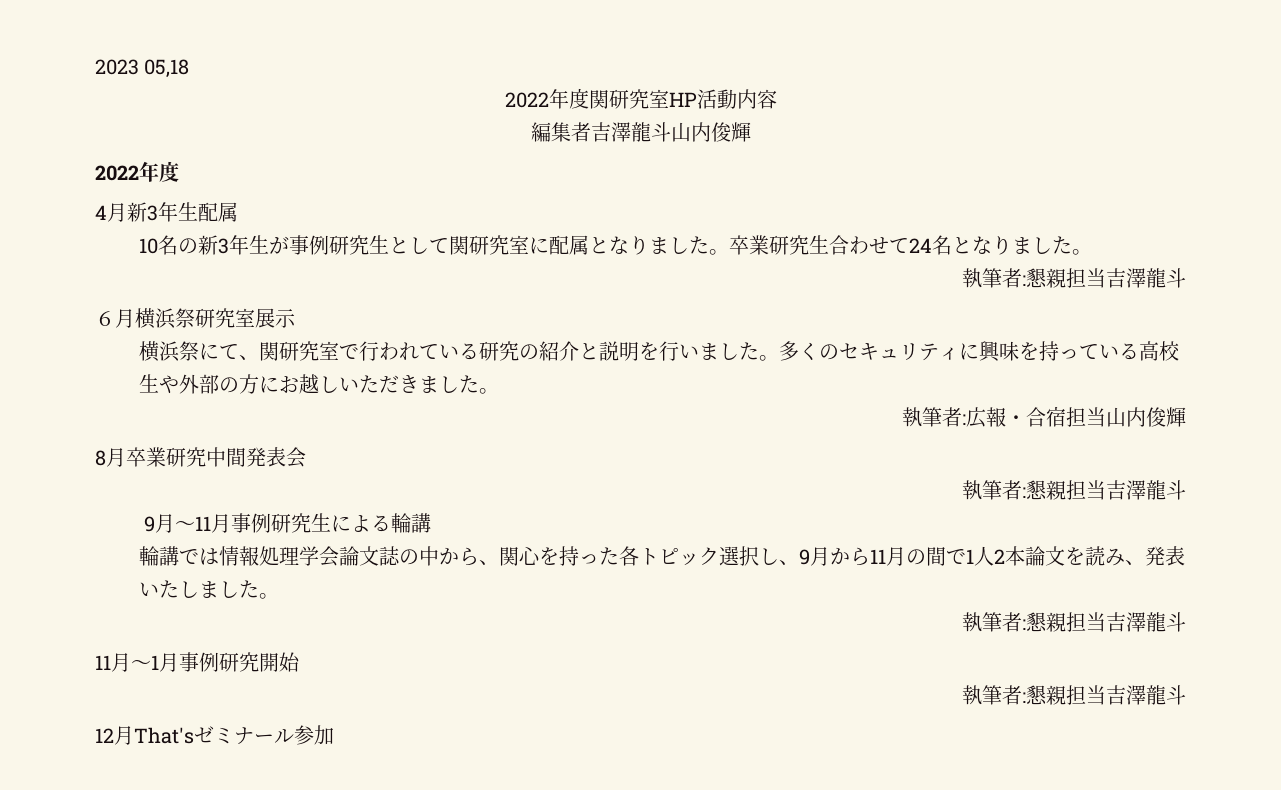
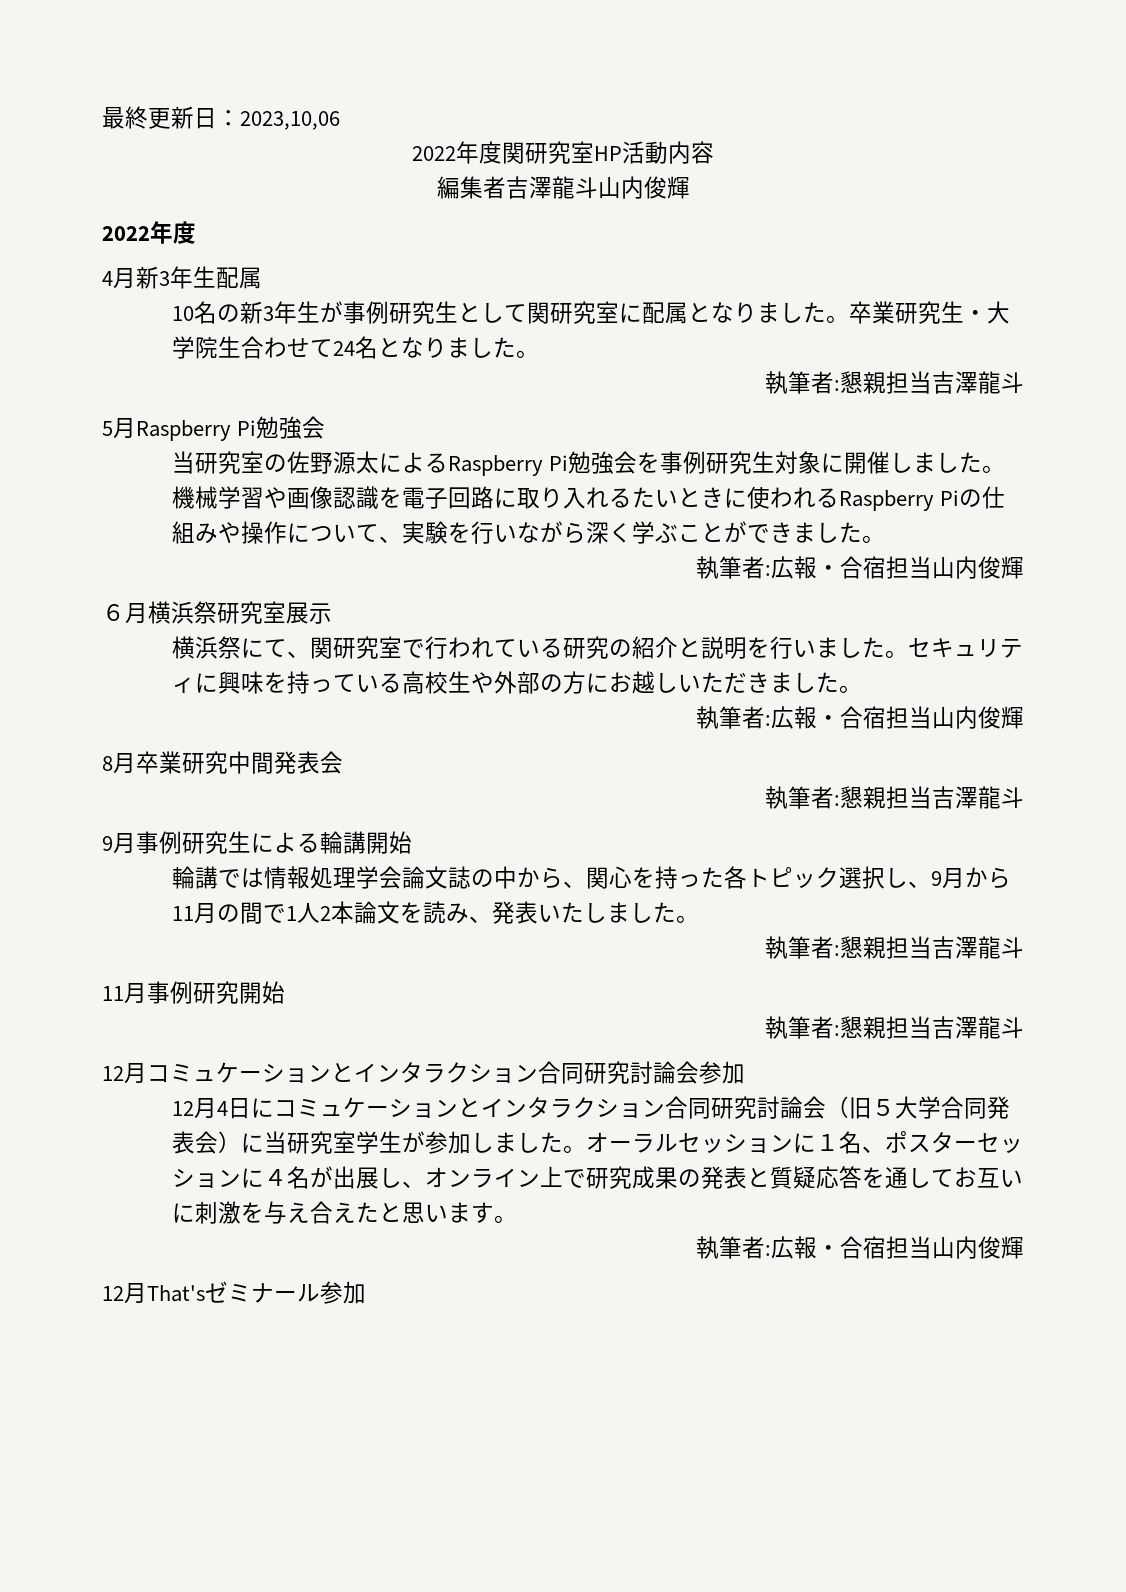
[95,59,190,78] 2023 05,18 -> [102,106,340,130] 最終更新日：2023,10,06
(830, 244) none -> [963,301,1010,324] [171,336,241,359] ・大学院生
(1186, 278) none -> [102,416,326,441] [171,451,1005,476] [171,486,1005,511] [171,521,885,544] [696,556,1024,580] // 5月Raspberry Pi勉強会 // 当研究室の佐野源太によるRaspberry Pi勉強会を事例研究生対象に開催しました。機械学習や画像認識を電子回路に取り入れるたいときに使われるRaspberry Piの仕組みや操作について、実験を行いながら深く学ぶことができました。 // 執筆者:広報・合宿担当山内俊輝
[779,341,840,361] 多くの -> (908, 654) none
[174,514,231,533] ～11月 -> (136, 843) none
(431, 523) none -> [366,831,412,854] 開始
[131,653,179,672] ～1月 -> (147, 993) none
(1186, 695) none -> [102,1061,745,1084] [171,1096,1010,1119] [171,1131,1023,1154] [171,1166,1023,1189] [171,1201,517,1224] [696,1236,1024,1260] // 12月コミュケーションとインタラクション合同研究討論会参加 // 12月4日にコミュケーションとインタラクション合同研究討論会（旧５大学合同発表会）に当研究室学生が参加しました。オーラルセッションに１名、ポスターセッションに４名が出展し、オンライン上で研究成果の発表と質疑応答を通してお互いに刺激を与え合えたと思います。 // 執筆者:広報・合宿担当山内俊輝

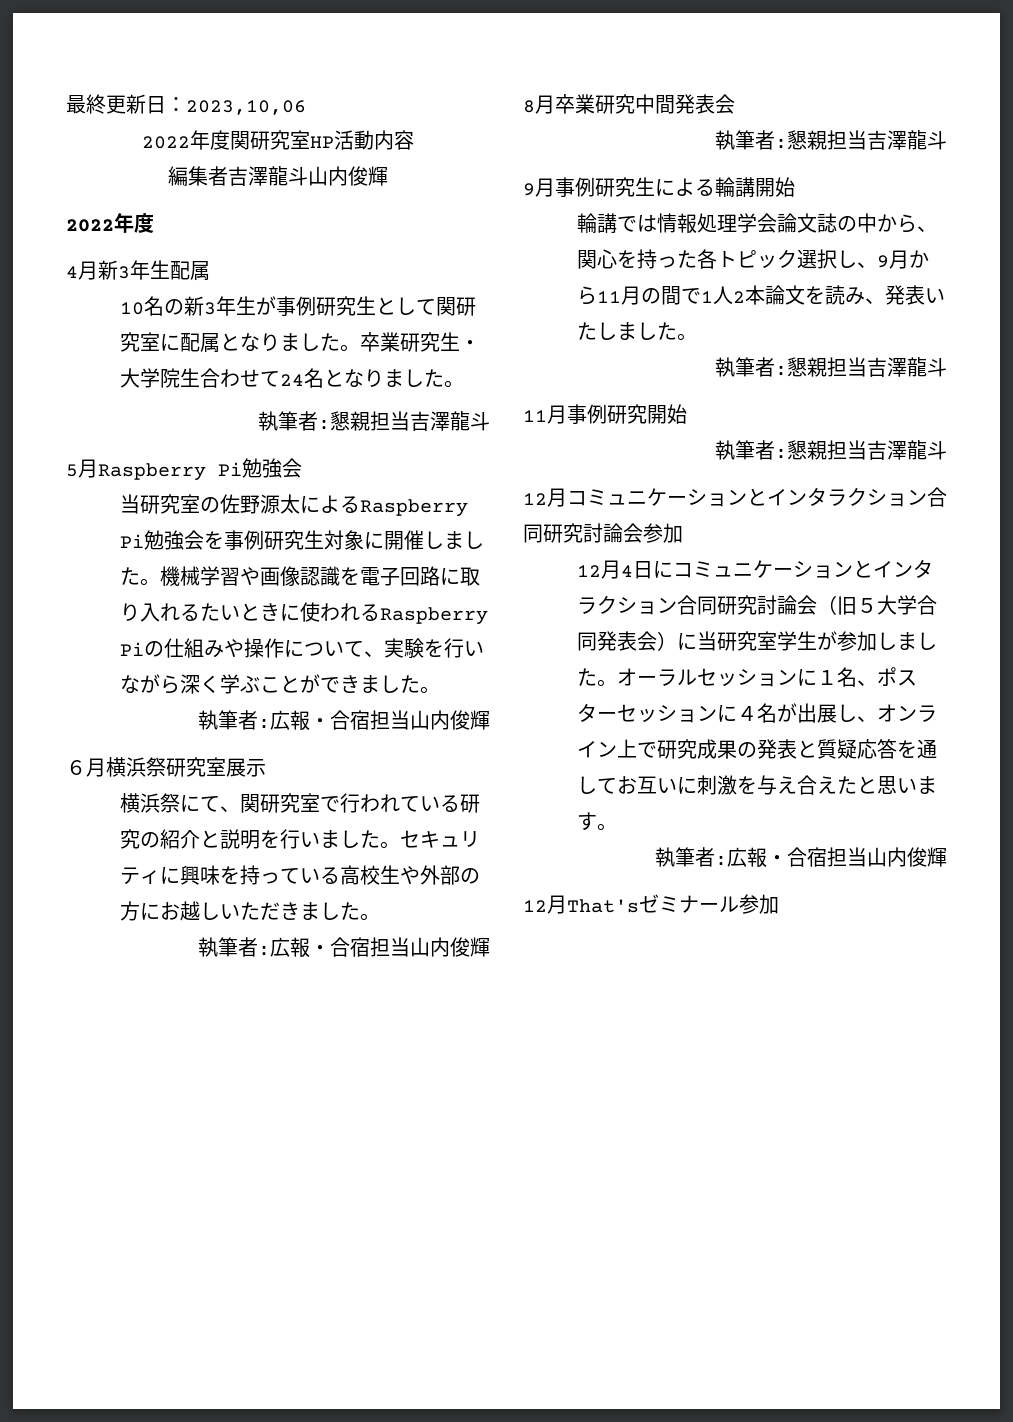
(216, 1075) none -> [627,491,647,505] ニ
(343, 1110) none -> [732,563,753,577] ニ

